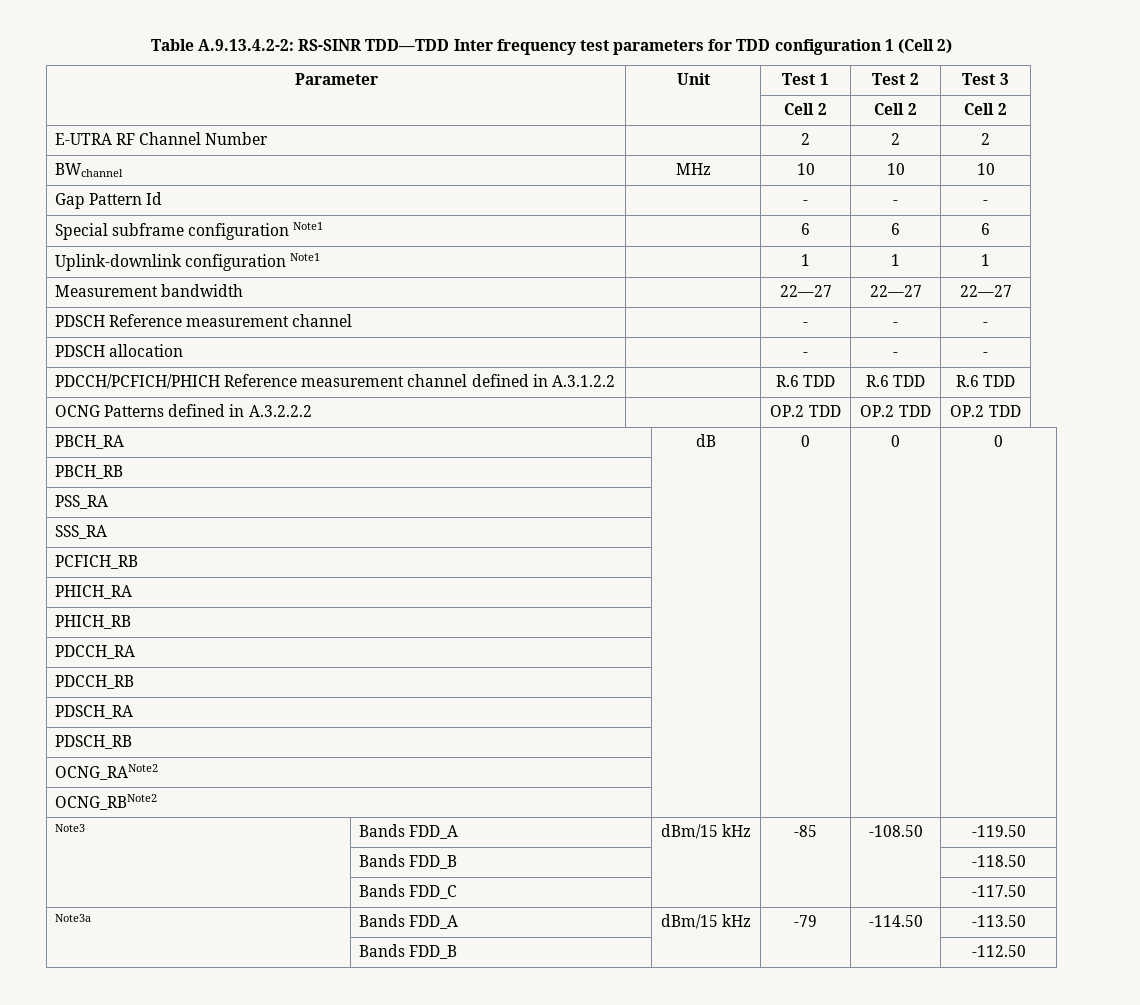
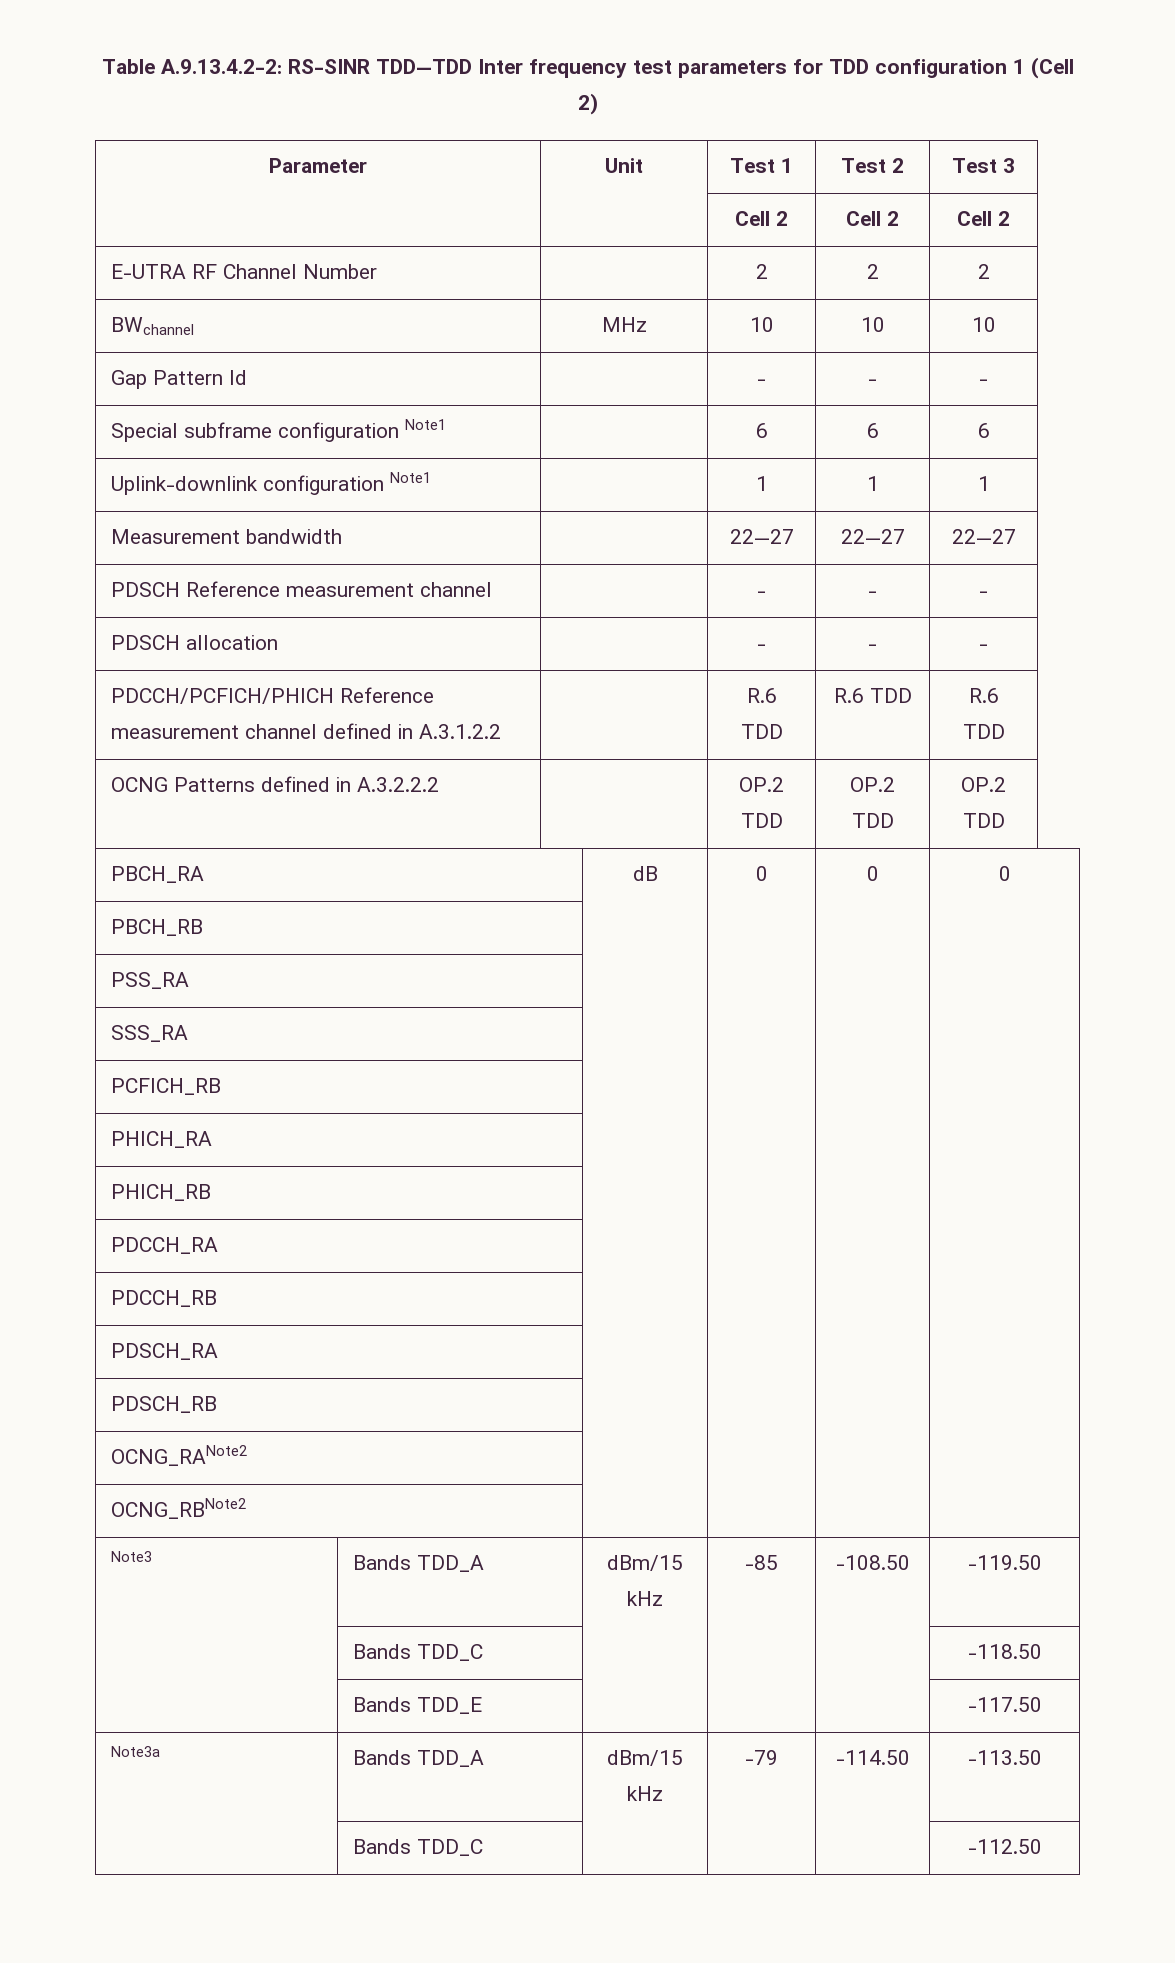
[409,825,459,839] FDD_A -> [416,1555,484,1572] TDD_A
[409,855,458,869] FDD_B -> [416,1644,483,1661] TDD_C
[409,885,458,899] FDD_C -> [416,1697,482,1714] TDD_E
[409,915,459,929] FDD_A -> [416,1750,484,1767] TDD_A
[409,945,458,959] FDD_B -> [416,1839,483,1856] TDD_C

